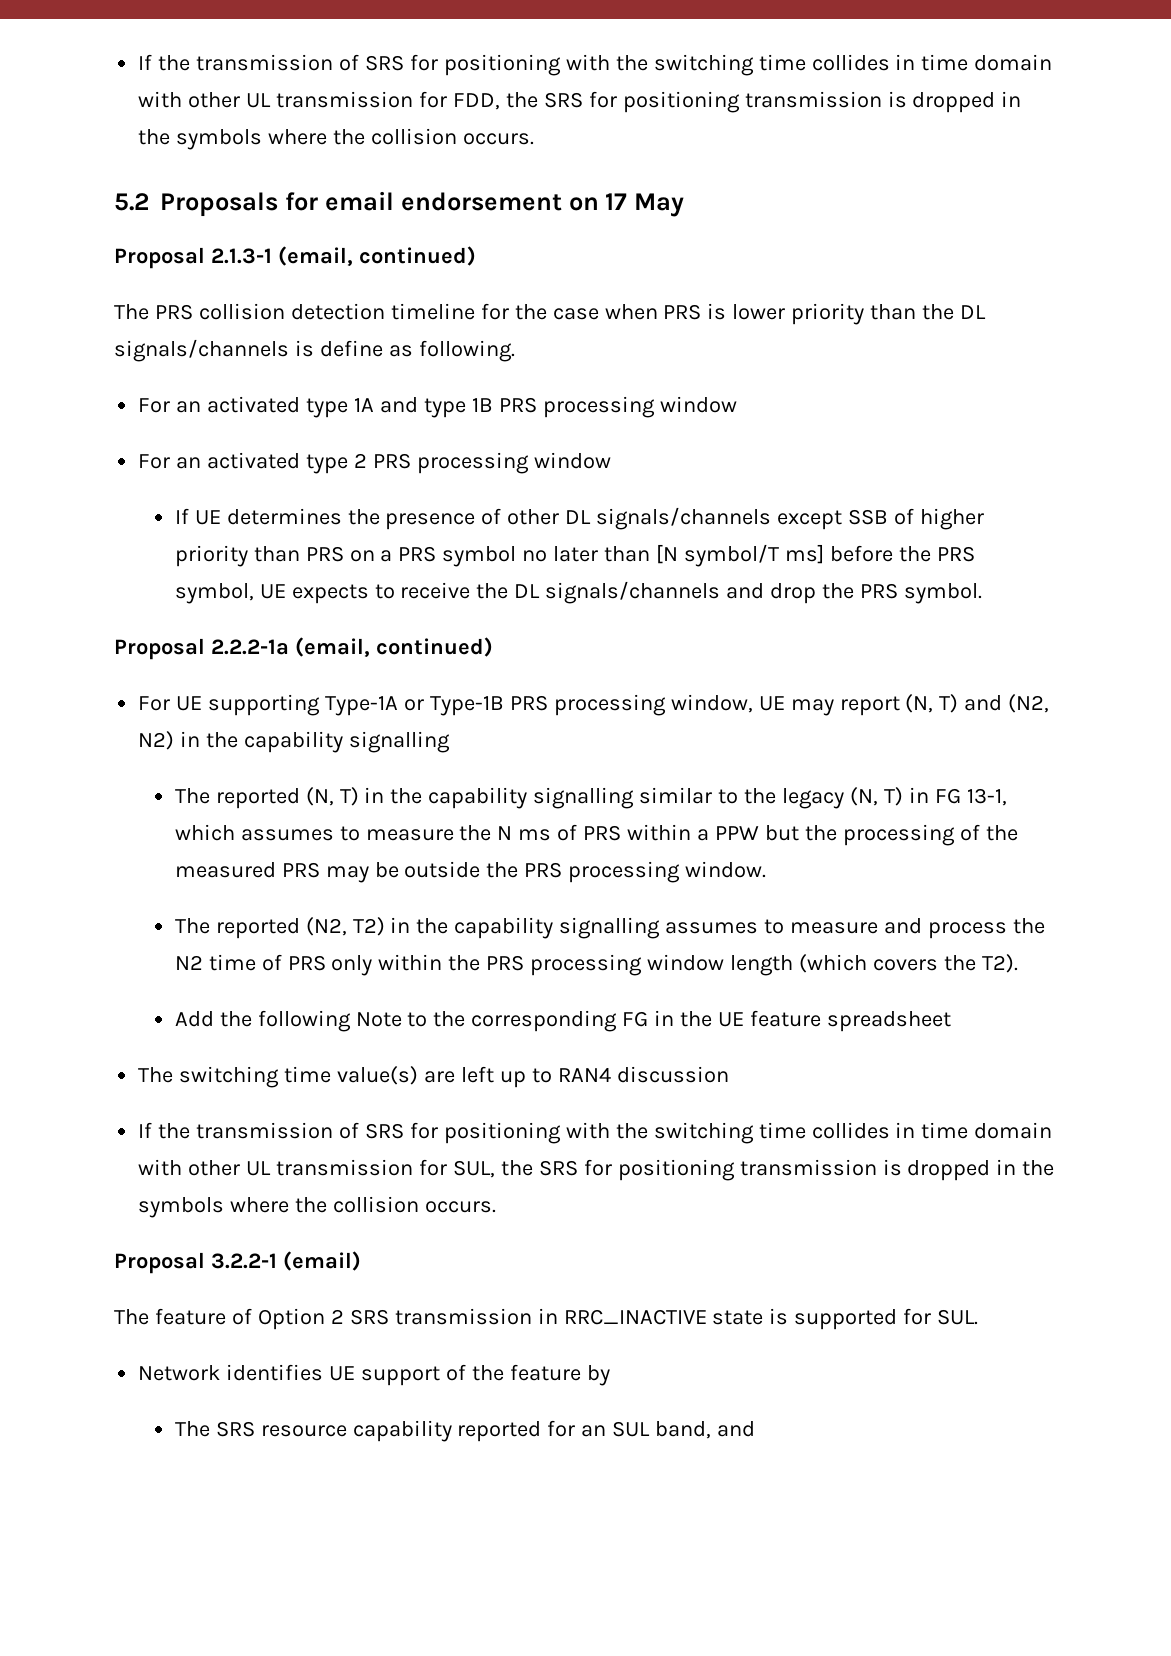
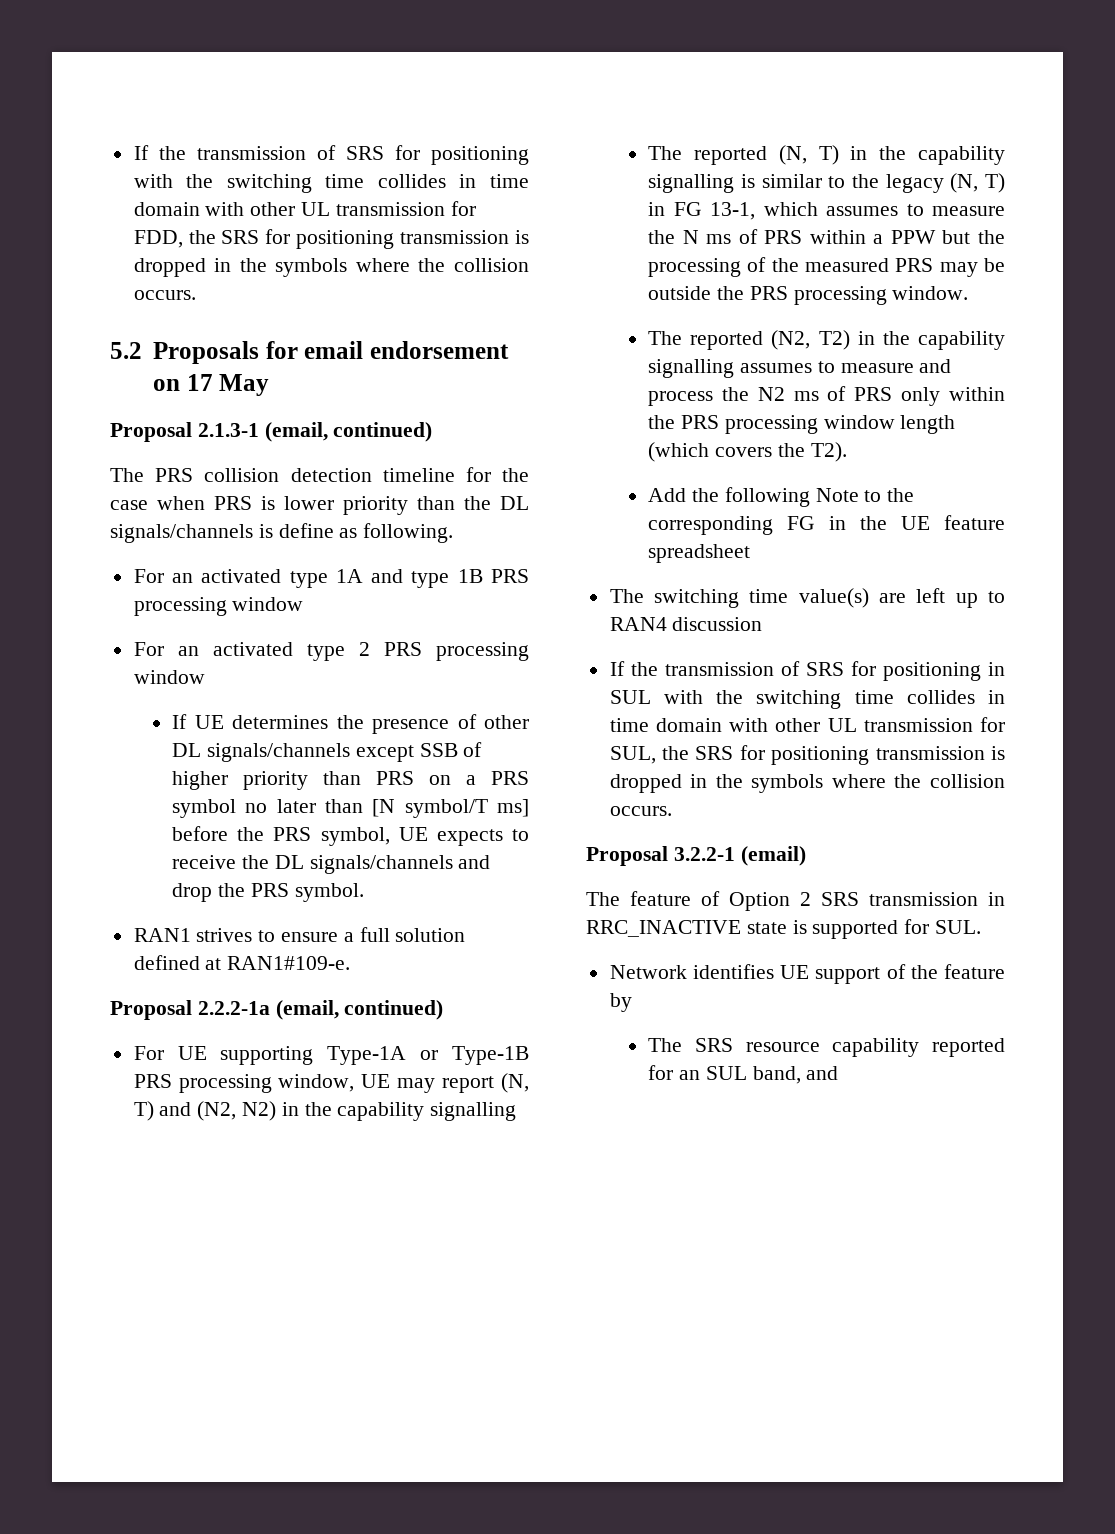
(982, 593) none -> [133,927,466,942] [133,955,351,970] // RAN1 strives to ensure a full solution defined at RAN1#109-e.
(635, 798) none -> [740,174,755,188] is
[208,954,256,971] time -> [793,391,819,401] ms
(561, 1133) none -> [988,662,1005,676] [609,690,651,704] in SUL

